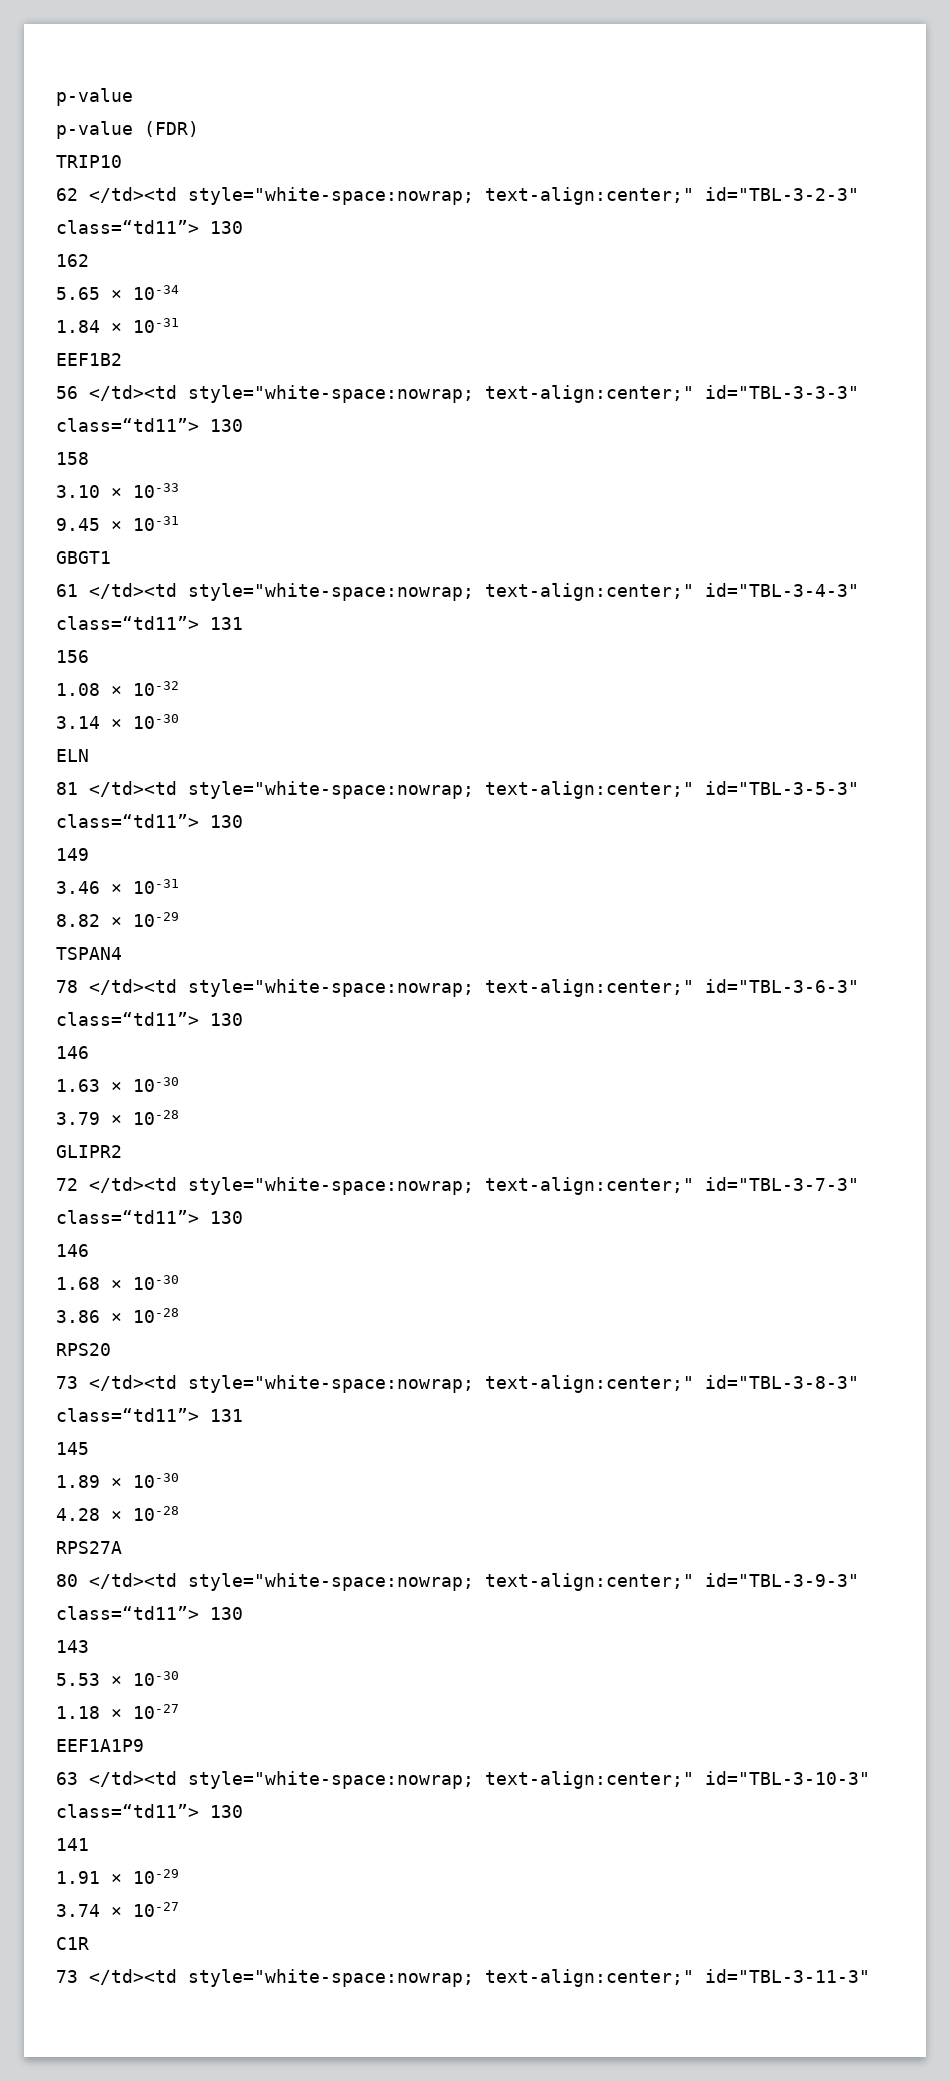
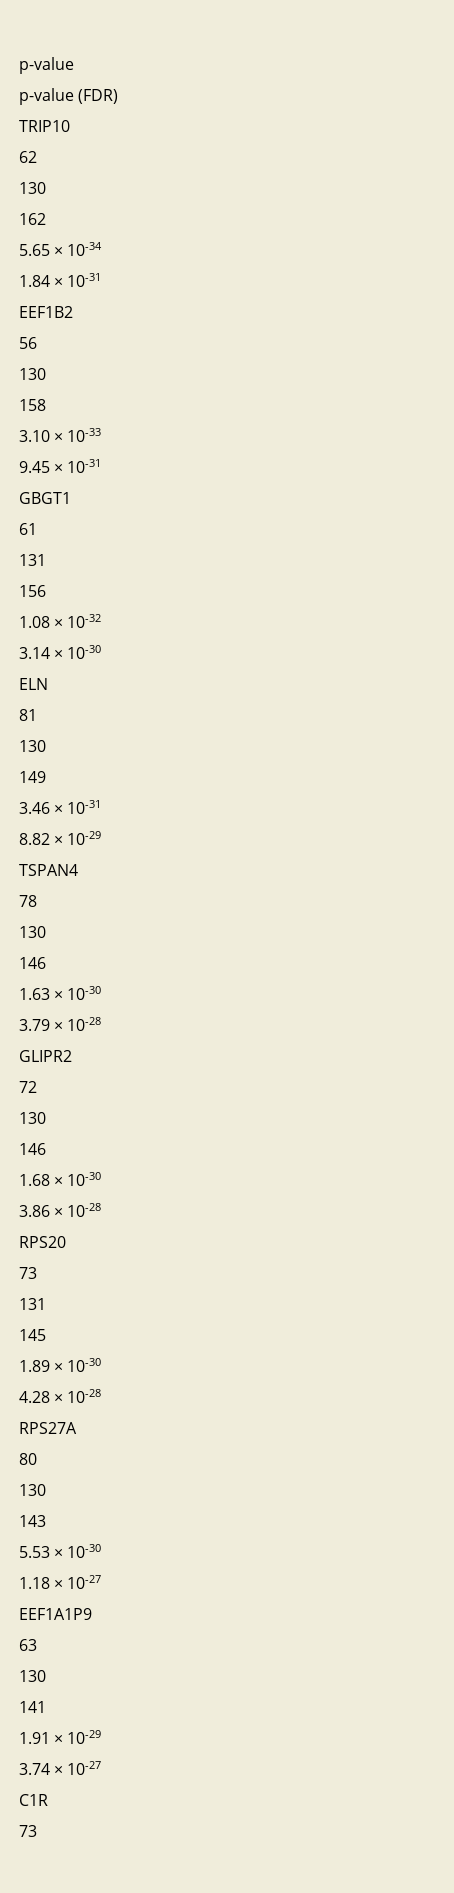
[89,187,859,205] [56,220,199,234] </td><td style="white-space:nowrap; text-align:center;" id="TBL-3-2-3" // class=“td11”> -> (37, 157) //
[89,385,859,403] [56,418,199,432] </td><td style="white-space:nowrap; text-align:center;" id="TBL-3-3-3" // class=“td11”> -> (37, 343) //
[89,583,859,601] [56,616,199,630] </td><td style="white-space:nowrap; text-align:center;" id="TBL-3-4-3" // class=“td11”> -> (37, 529) //
[89,781,859,799] [56,814,199,828] </td><td style="white-space:nowrap; text-align:center;" id="TBL-3-5-3" // class=“td11”> -> (37, 715) //
[89,979,859,997] [56,1012,199,1026] </td><td style="white-space:nowrap; text-align:center;" id="TBL-3-6-3" // class=“td11”> -> (37, 901) //
[89,1177,859,1195] [56,1210,199,1224] </td><td style="white-space:nowrap; text-align:center;" id="TBL-3-7-3" // class=“td11”> -> (37, 1087) //
[89,1375,859,1393] [56,1408,199,1422] </td><td style="white-space:nowrap; text-align:center;" id="TBL-3-8-3" // class=“td11”> -> (37, 1273) //
[89,1573,859,1591] [56,1606,199,1620] </td><td style="white-space:nowrap; text-align:center;" id="TBL-3-9-3" // class=“td11”> -> (37, 1459) //
[89,1771,870,1789] [56,1804,199,1818] </td><td style="white-space:nowrap; text-align:center;" id="TBL-3-10-3" // class=“td11”> -> (37, 1645) //
[89,1969,870,1987] </td><td style="white-space:nowrap; text-align:center;" id="TBL-3-11-3" -> (37, 1831) none

